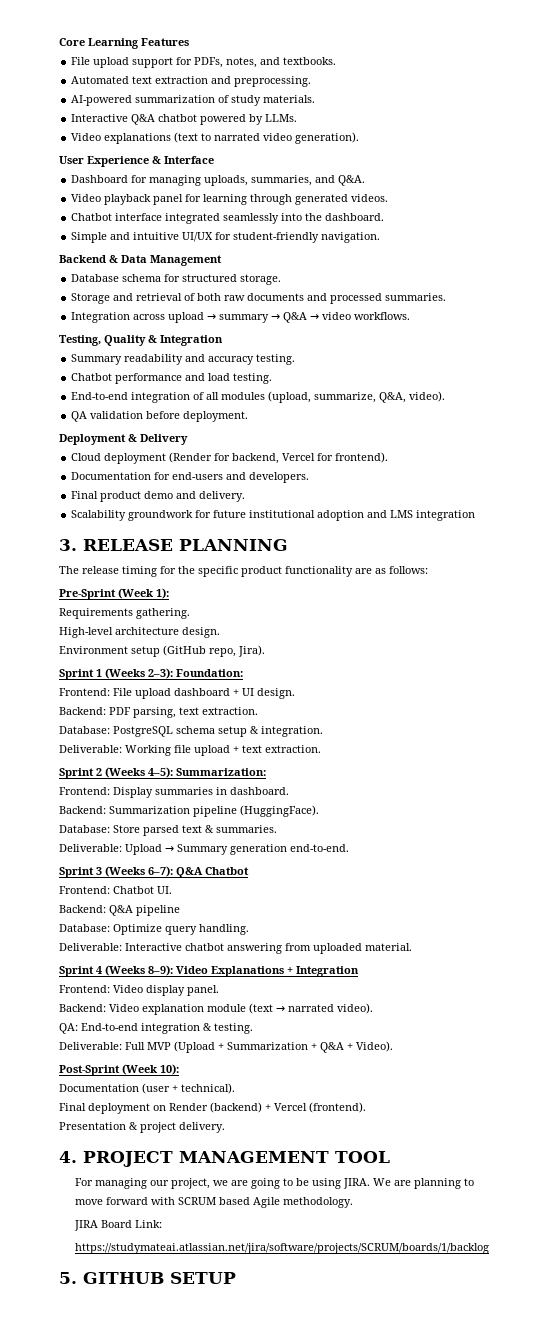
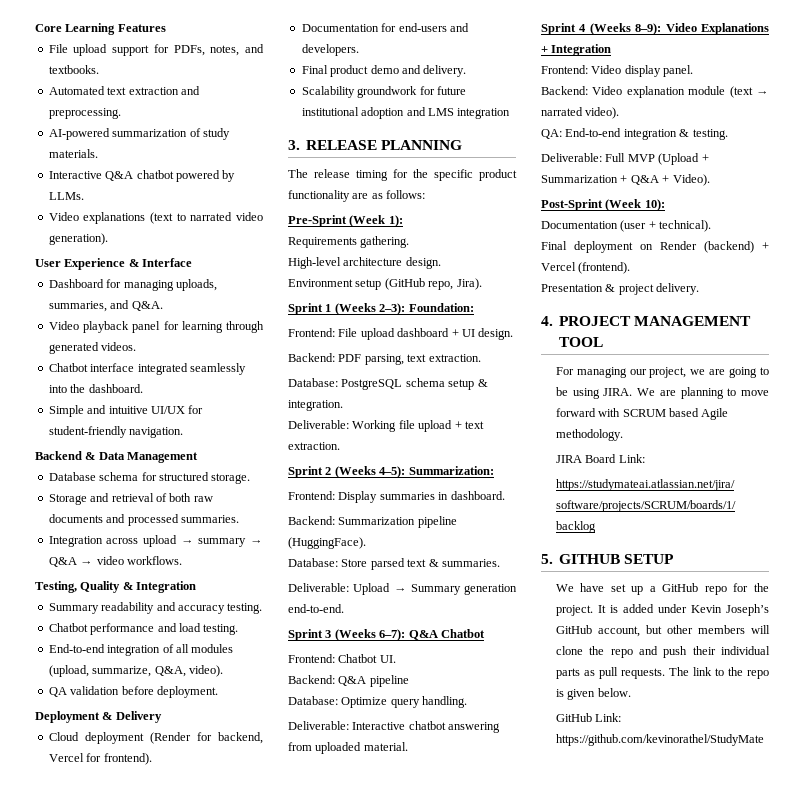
(236, 1278) none -> [555,583,769,595] [555,604,769,616] [555,625,770,637] [555,646,770,658] [555,667,769,679] [555,688,631,700] [555,713,622,722] [555,734,764,746] // We have set up a GitHub repo for the project. It is added under Kevin Joseph’s GitHub account, but other members will clone the repo and push their individual parts as pull requests. The link to the repo is given below. // GitHub Link: https://github.com/kevinorathel/StudyMate

